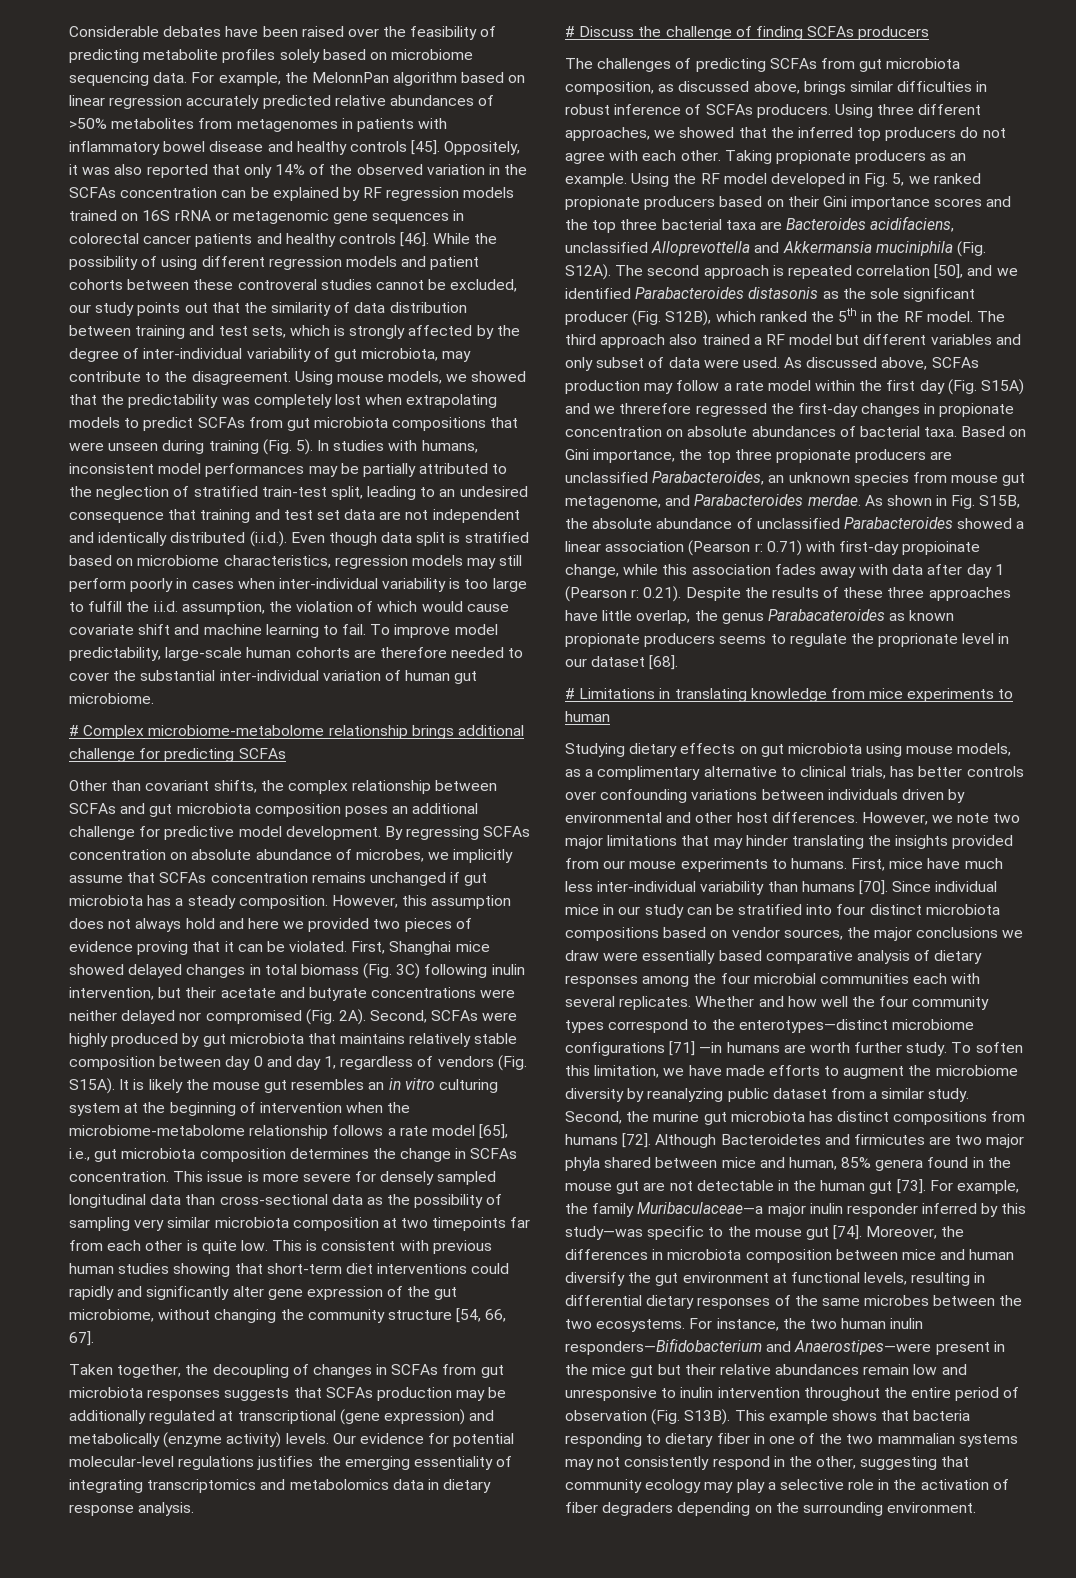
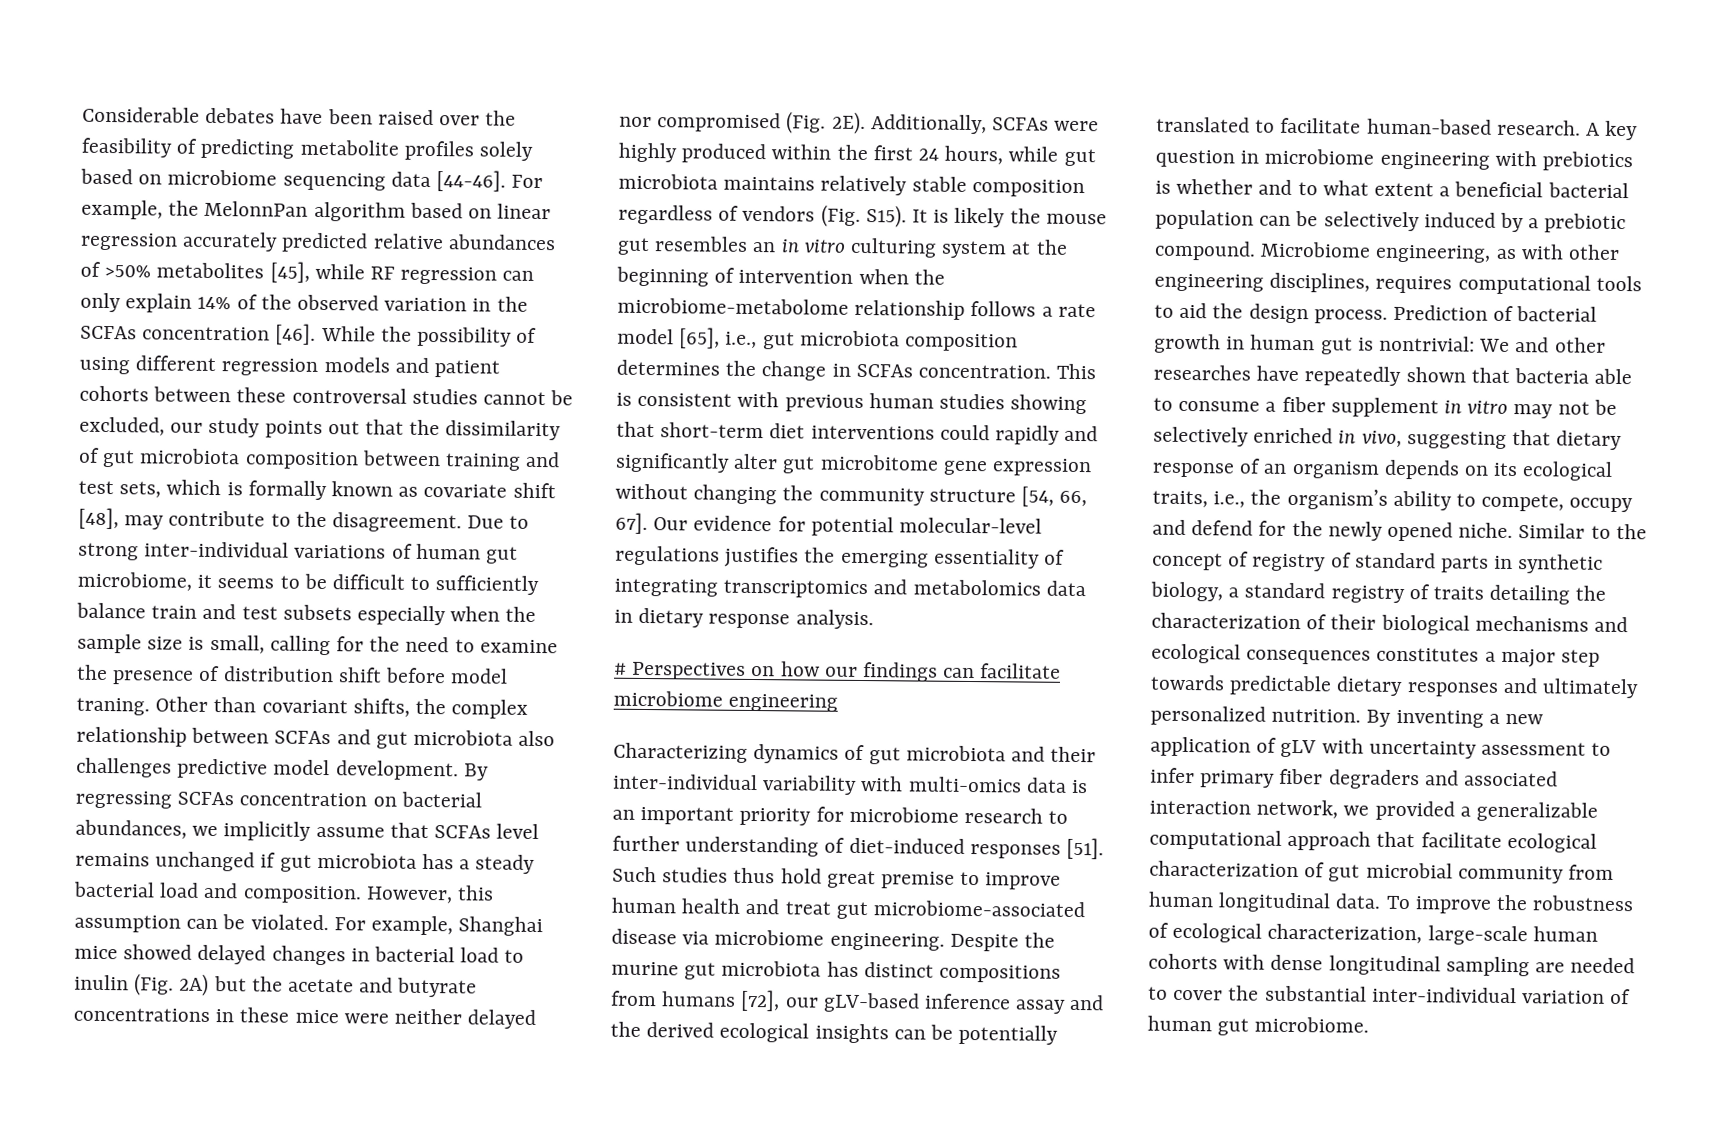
[153,72,188,83] data. -> [390,170,507,192] data [44-46].
[198,118,448,132] [69,140,521,155] [69,164,272,178] from metagenomes in patients with inflammatory bowel disease and healthy controls [45]. Oppositely, it was also reported that only -> [269,261,535,285] [80,292,193,313] [45], while RF regression can only explain
[221,187,515,201] [69,210,465,224] [69,233,396,247] can be explained by RF regression models trained on 16S rRNA or metagenomic gene sequences in colorectal cancer patients and healthy controls -> (271, 333) none
[237,279,317,290] controveral -> [291,387,407,404] controversal
[271,302,467,316] similarity of data distribution -> [445,420,562,441] [78,447,359,470] dissimilarity of gut microbiota composition
[349,325,520,339] [69,348,439,362] strongly affected by the degree of inter-individual variability of gut microbiota, -> [247,480,556,501] [78,507,119,530] formally known as covariate shift [48],
[294,371,527,385] [69,394,498,408] [69,417,519,431] [69,439,478,455] [69,463,508,477] [69,486,528,500] [69,509,520,523] [69,531,529,547] [69,555,523,569] [69,578,527,592] [69,601,509,615] [69,624,498,638] [69,647,524,661] [69,670,478,684] [69,693,154,704] [69,725,524,739] [69,748,286,762] Using mouse models, we showed that the predictability was completely lost when extrapolating models to predict SCFAs from gut microbiota compositions that were unseen during training (Fig. 5). In studies with humans, inconsistent model performances may be partially attributed to the neglection of stratified train-test split, leading to an undesired consequence that training and test set data are not independent and identically distributed (i.i.d.). Even though data split is stratified based on microbiome characteristics, regression models may still perform poorly in cases when inter-individual variability is too large to fulfill the i.i.d. assumption, the violation of which would cause covariate shift and machine learning to fail. To improve model predictability, large-scale human cohorts are therefore needed to cover the substantial inter-individual variation of human gut microbiome. // # Complex microbiome-metabolome relationship brings additional challenge for predicting SCFAs // -> [467,515,530,529] [78,541,519,564] [77,571,540,596] [76,602,537,626] [77,633,558,656] [76,664,509,685] [76,697,150,716] Due to strong inter-individual variations of human gut microbiome, it seems to be difficult to sufficiently balance train and test subsets especially when the sample size is small, calling for the need to examine the presence of distribution shift before model traning.
[254,803,479,817] [69,826,161,840] composition poses an additional challenge for -> [518,730,556,747] [76,757,172,778] also challenges
[191,849,424,862] absolute abundance of microbes, -> [400,791,482,808] [75,819,187,839] bacterial abundances,
[210,872,308,883] concentration -> [496,823,540,840] level
(236, 902) none -> [73,881,239,899] bacterial load and
[69,918,472,932] [69,941,234,955] does not always hold and here we provided two pieces of evidence proving that it -> (181, 923) none
[351,941,386,954] First, -> [333,915,454,936] For example,
[264,963,525,979] [69,987,217,1000] total biomass (Fig. 3C) following inulin intervention, but their -> [374,946,525,963] [74,973,283,996] bacterial load to inulin (Fig. 2A) but the
(477, 992) none -> [215,1007,339,1024] in these mice
[338,1009,428,1025] 2A). Second, -> [831,111,987,135] 2E). Additionally,
[182,1033,336,1047] by gut microbiota that -> [771,144,1096,167] [618,173,718,190] within the first 24 hours, while gut microbiota
[159,1056,337,1070] between day 0 and day 1, -> (1085, 188) none
[69,1078,115,1094] S15A). -> [865,205,907,228] S15).
[207,1171,497,1185] [69,1194,503,1208] [69,1217,531,1231] [69,1240,303,1254] issue is more severe for densely sampled longitudinal data than cross-sectional data as the possibility of sampling very similar microbiota composition at two timepoints far from each other is quite low. This -> (1097, 371) none
[267,1286,458,1300] [69,1309,154,1322] gene expression of the gut microbiome, -> [782,454,1093,477] gut microbitome gene expression
[69,1364,504,1378] [69,1387,507,1401] [69,1409,495,1425] [69,1432,329,1448] // Taken together, the decoupling of changes in SCFAs from gut microbiota responses suggests that SCFAs production may be additionally regulated at transcriptional (gene expression) and metabolically (enzyme activity) levels. -> (648, 523) none
[579,26,930,40] [565,58,961,72] [565,81,988,95] [565,104,982,118] [565,127,1006,141] [565,150,967,164] [565,173,981,187] [565,196,1012,210] [565,216,955,233] [565,241,986,257] [565,264,1018,280] [565,287,976,302] [565,308,1006,326] [565,334,1021,348] [565,357,979,371] [565,379,1025,395] [565,403,1015,417] [565,426,1027,437] [565,449,953,463] [565,471,1026,486] [565,494,1021,509] [565,517,1025,529] [565,540,981,556] [565,564,1004,578] [565,586,1011,602] [565,609,955,624] [565,633,1010,647] [565,655,679,670] [565,688,1014,702] [565,711,610,722] [565,743,1012,757] [565,766,1024,780] [565,789,966,803] [565,812,1021,825] [565,835,1014,849] [565,858,1003,872] [565,880,998,895] [565,904,1000,918] [565,927,1024,941] [565,950,983,964] [565,973,981,987] [565,996,990,1010] [565,1019,974,1033] [565,1041,1023,1056] [565,1065,1018,1079] [565,1088,970,1102] [565,1111,622,1124] Discuss the challenge of finding SCFAs producers // The challenges of predicting SCFAs from gut microbiota composition, as discussed above, brings similar difficulties in robust inference of SCFAs producers. Using three different approaches, we showed that the inferred top producers do not agree with each other. Taking propionate producers as an example. Using the RF model developed in Fig. 5, we ranked propionate producers based on their Gini importance scores and the top three bacterial taxa are Bacteroides acidifaciens, unclassified Alloprevottella and Akkermansia muciniphila (Fig. S12A). The second approach is repeated correlation [50], and we identified Parabacteroides distasonis as the sole significant producer (Fig. S12B), which ranked the 5th in the RF model. The third approach also trained a RF model but different variables and only subset of data were used. As discussed above, SCFAs production may follow a rate model within the first day (Fig. S15A) and we threrefore regressed the first-day changes in propionate concentration on absolute abundances of bacterial taxa. Based on Gini importance, the top three propionate producers are unclassified Parabacteroides, an unknown species from mouse gut metagenome, and Parabacteroides merdae. As shown in Fig. S15B, the absolute abundance of unclassified Parabacteroides showed a linear association (Pearson r: 0.71) with first-day propioinate change, while this association fades away with data after day 1 (Pearson r: 0.21). Despite the results of these three approaches have little overlap, the genus Parabacateroides as known propionate producers seems to regulate the proprionate level in our dataset [68]. // # Limitations in translating knowledge from mice experiments to human // Studying dietary effects on gut microbiota using mouse models, as a complimentary alternative to clinical trials, has better controls over confounding variations between individuals driven by environmental and other host differences. However, we note two major limitations that may hinder translating the insights provided from our mouse experiments to humans. First, mice have much less inter-individual variability than humans [70]. Since individual mice in our study can be stratified into four distinct microbiota compositions based on vendor sources, the major conclusions we draw were essentially based comparative analysis of dietary responses among the four microbial communities each with several replicates. Whether and how well the four community types correspond to the enterotypes—distinct microbiome configurations [71] —in humans are worth further study. To soften this limitation, we have made efforts to augment the microbiome diversity by reanalyzing public dataset from a similar study. Second, -> [632,661,1062,682] [613,690,839,712] [613,742,1097,765] [612,773,1089,795] [612,806,1069,826] [612,835,1105,860] [612,866,1062,890] [611,897,1086,920] [611,928,1019,952] Perspectives on how our findings can facilitate microbiome engineering // Characterizing dynamics of gut microbiota and their inter-individual variability with multi-omics data is an important priority for microbiome research to further understanding of diet-induced responses [51]. Such studies thus hold great premise to improve human health and treat gut microbiome-associated disease via microbiome engineering. Despite
[622,1133,1025,1148] [565,1157,1011,1171] [565,1179,1020,1194] [565,1202,1027,1217] [565,1225,965,1240] [565,1249,1015,1263] [565,1272,986,1286] [565,1295,1023,1309] [565,1318,924,1332] [565,1338,1005,1355] [565,1364,967,1378] [565,1387,1020,1401] [565,1409,971,1425] [565,1433,1018,1447] [565,1456,970,1470] [565,1479,1009,1493] [565,1502,977,1516] [72]. Although Bacteroidetes and firmicutes are two major phyla shared between mice and human, 85% genera found in the mouse gut are not detectable in the human gut [73]. For example, the family Muribaculaceae—a major inulin responder inferred by this study—was specific to the mouse gut [74]. Moreover, the differences in microbiota composition between mice and human diversify the gut environment at functional levels, resulting in differential dietary responses of the same microbes between the two ecosystems. For instance, the two human inulin responders—Bifidobacterium and Anaerostipes—were present in the mice gut but their relative abundances remain low and unresponsive to inulin intervention throughout the entire period of observation (Fig. S13B). This example shows that bacteria responding to dietary fiber in one of the two mammalian systems may not consistently respond in the other, suggesting that community ecology may play a selective role in the activation of fiber degraders depending on the surrounding environment. -> [740,989,1105,1014] [610,1021,1059,1045] [1156,116,1639,141] [1155,148,1634,172] [1155,178,1629,199] [1155,209,1627,234] [1154,240,1621,263] [1154,272,1642,295] [1154,302,1598,324] [1154,333,1606,355] [1153,364,1633,386] [1153,396,1617,419] [1153,426,1623,451] [1152,458,1614,481] [1152,488,1634,513] [1152,519,1647,542] [1152,551,1604,574] [1150,581,1607,605] [1151,612,1629,635] [1151,643,1601,668] [1150,674,1640,699] [1150,705,1544,728] [1150,736,1612,759] [1150,767,1559,790] [1149,799,1599,822] [1149,829,1597,853] [1149,860,1615,884] [1148,891,1635,914] [1148,922,1598,946] [1148,953,1636,977] [1148,985,1632,1005] [1147,1015,1370,1036] [72], our gLV-based inference assay and the derived ecological insights can be potentially translated to facilitate human-based research. A key question in microbiome engineering with prebiotics is whether and to what extent a beneficial bacterial population can be selectively induced by a prebiotic compound. Microbiome engineering, as with other engineering disciplines, requires computational tools to aid the design process. Prediction of bacterial growth in human gut is nontrivial: We and other researches have repeatedly shown that bacteria able to consume a fiber supplement in vitro may not be selectively enriched in vivo, suggesting that dietary response of an organism depends on its ecological traits, i.e., the organism’s ability to compete, occupy and defend for the newly opened niche. Similar to the concept of registry of standard parts in synthetic biology, a standard registry of traits detailing the characterization of their biological mechanisms and ecological consequences constitutes a major step towards predictable dietary responses and ultimately personalized nutrition. By inventing a new application of gLV with uncertainty assessment to infer primary fiber degraders and associated interaction network, we provided a generalizable computational approach that facilitate ecological characterization of gut microbial community from human longitudinal data. To improve the robustness of ecological characterization, large-scale human cohorts with dense longitudinal sampling are needed to cover the substantial inter-individual variation of human gut microbiome.

